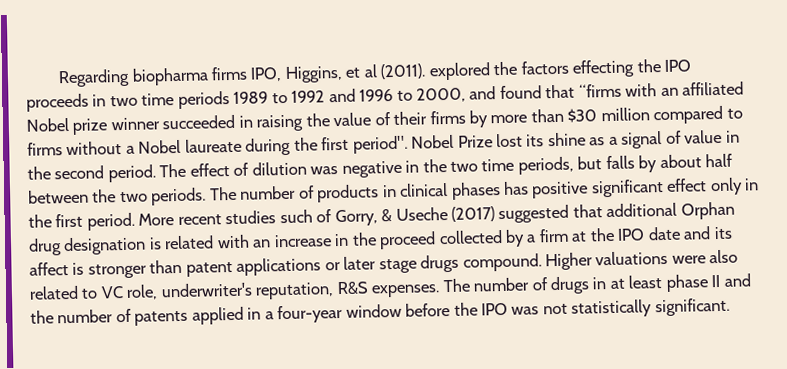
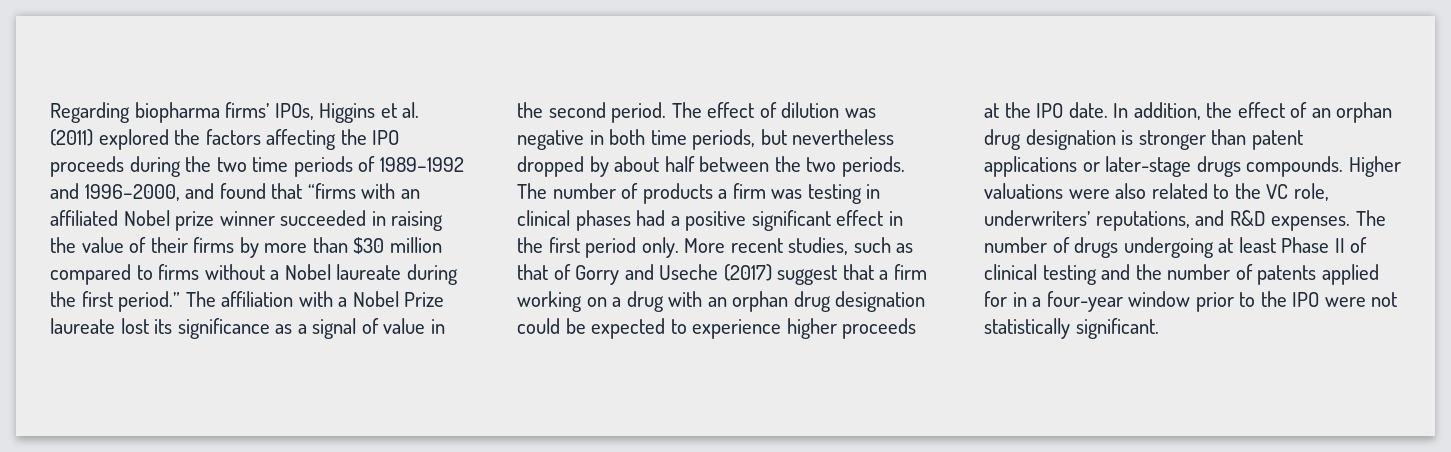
[210,63,427,83] firms IPO, Higgins, et al (2011). -> [225,102,420,123] [50,129,93,146] firms’ IPOs, Higgins et al. (2011)
[572,59,636,78] effecting -> [266,129,337,150] affecting
[92,94,107,107] in -> [129,156,212,177] during the
[233,87,467,104] 1989 to 1992 and 1996 to 2000, -> [358,156,464,172] [50,183,180,201] of 1989–1992 and 1996–2000,
[352,135,408,154] period". -> [118,291,348,312] period.” The affiliation with a
(493, 141) none -> [50,318,115,334] laureate
[547,132,586,147] shine -> [177,318,270,339] significance
[422,159,479,173] the two -> [609,129,646,145] both
[605,155,635,170] falls -> [792,129,895,145] [517,156,584,177] nevertheless dropped
(380, 193) none -> [718,183,862,204] a firm was testing
[503,181,530,195] has -> [636,210,680,226] had a
[709,177,743,196] only -> (884, 218) none
[86,201,735,231] [28,226,733,256] [29,262,69,276] period. More recent studies such of Gorry, & Useche (2017) suggested that additional Orphan drug designation is related with an increase in the proceed collected by a firm at the IPO date and its affect -> [585,237,914,258] [517,264,927,285] [517,291,926,312] [517,318,917,339] [984,102,1393,123] [984,129,1116,150] period only. More recent studies, such as that of Gorry and Useche (2017) suggest that a firm working on a drug with an orphan drug designation could be expected to experience higher proceeds at the IPO date. In addition, the effect of an orphan drug designation
[343,253,542,274] later stage drugs compound. -> [1105,156,1344,177] later-stage drugs compounds.
(99, 293) none -> [1234,183,1261,199] the
[160,281,369,300] underwriter's reputation, R&S -> [984,210,1266,231] underwriters’ reputations, and R&D
[592,277,607,290] in -> [1123,237,1214,258] undergoing
[665,274,721,292] phase II -> [1281,237,1368,253] [984,264,1097,285] Phase II of clinical testing
(244, 315) none -> [984,291,1007,307] for
[405,302,540,317] before the IPO was -> [1195,291,1366,312] prior to the IPO were

